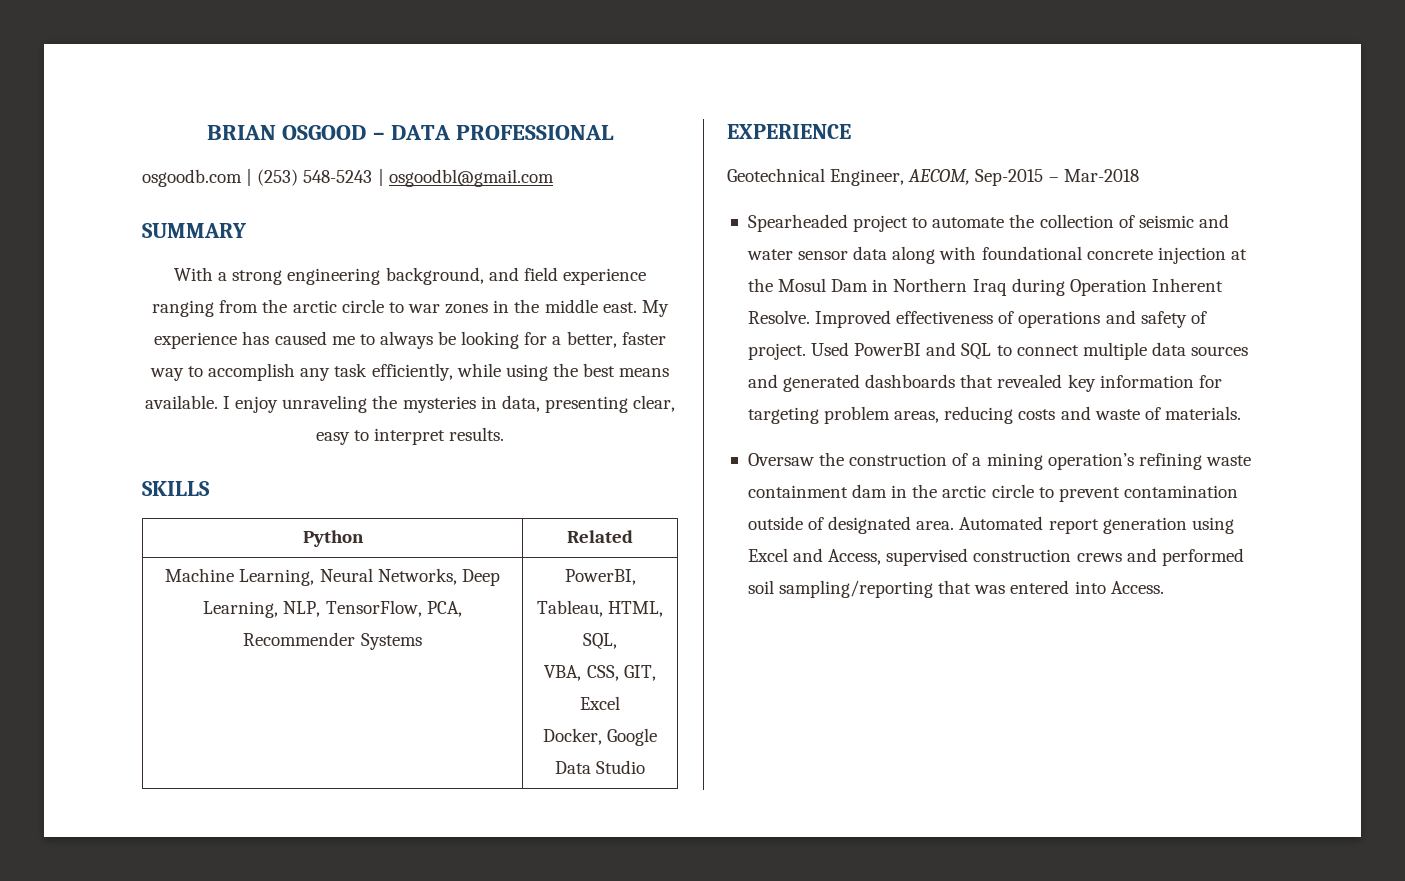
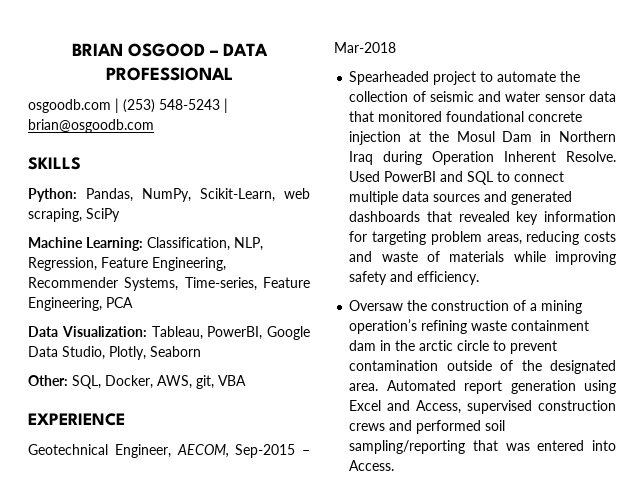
[388,169,554,187] [142,223,247,238] [174,267,646,285] [152,299,669,317] [154,331,666,349] [149,363,670,381] [144,395,676,413] [315,427,505,445] [142,481,210,496] [302,530,364,547] [567,530,633,543] [165,568,500,586] [203,600,462,618] [243,632,422,650] [564,569,636,585] [536,600,664,617] [583,633,617,650] [544,665,656,681] [580,696,620,710] [542,728,658,746] [554,760,646,774] osgoodbl@gmail.com // SUMMARY // With a strong engineering background, and field experience ranging from the arctic circle to war zones in the middle east. My experience has caused me to always be looking for a better, faster way to accomplish any task efficiently, while using the best means available. I enjoy unraveling the mysteries in data, presenting clear, easy to interpret results. // SKILLS // Python | Related // Machine Learning, Neural Networks, Deep Learning, NLP, TensorFlow, PCA, Recommender Systems | PowerBI, Tableau, HTML, SQL, // VBA, CSS, GIT, Excel // Docker, Google Data Studio -> [28,119,154,133] [28,157,81,170] [28,188,310,202] [28,208,120,222] [28,237,263,251] [28,257,226,271] [28,277,310,291] [28,297,133,311] [28,326,310,340] [28,346,201,360] [28,375,246,389] brian@osgoodb.com // SKILLS // Python: Pandas, NumPy, Scikit-Learn, web scraping, SciPy // Machine Learning: Classification, NLP, Regression, Feature Engineering, Recommender Systems, Time-series, Feature Engineering, PCA // Data Visualization: Tableau, PowerBI, Google Data Studio, Plotly, Seaborn // Other: SQL, Docker, AWS, git, VBA
[892,246,977,264] along with -> [349,111,443,122] that monitored
[815,310,1207,328] [747,343,806,360] Improved effectiveness of operations and safety of project. -> (616, 156) none
[1164,406,1241,420] materials. -> [449,251,616,265] [349,271,480,285] materials while improving safety and efficiency.
(825, 523) none -> [521,360,542,371] the

